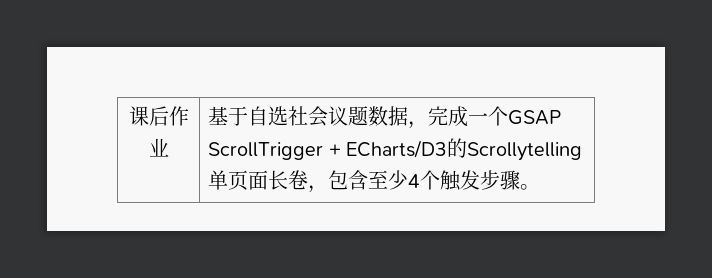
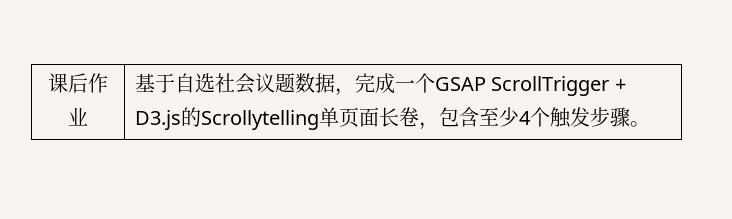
[346,140,448,158] ECharts/D3 -> [134,110,181,130] D3.js

